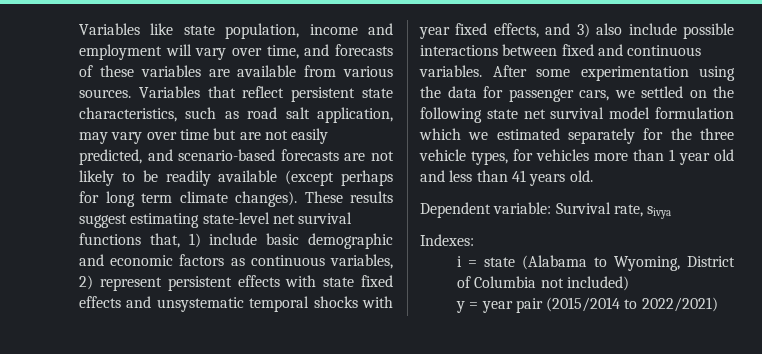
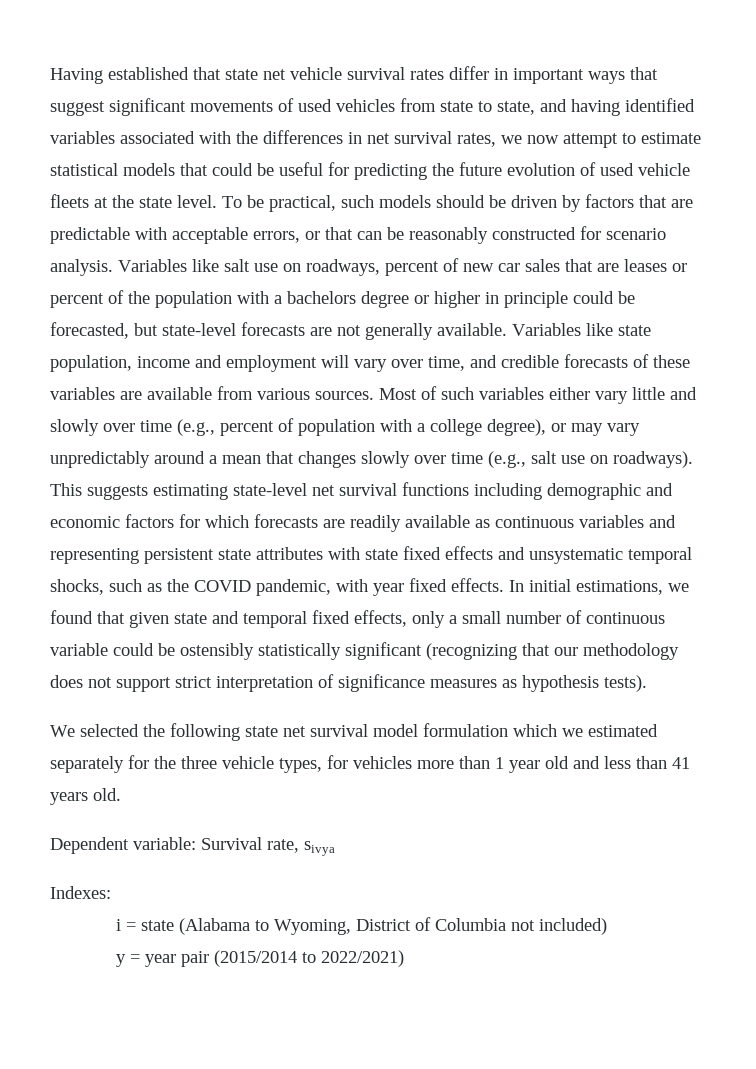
(79, 29) none -> [50,66,658,84] [50,98,695,116] [50,130,701,148] [50,162,690,180] [50,194,693,212] [50,226,666,244] [50,258,687,276] [50,290,635,308] [50,322,507,340] Having established that state net vehicle survival rates differ in important ways that suggest significant movements of used vehicles from state to state, and having identified variables associated with the differences in net survival rates, we now attempt to estimate statistical models that could be useful for predicting the future evolution of used vehicle fleets at the state level. To be practical, such models should be driven by factors that are predictable with acceptable errors, or that can be reasonably constructed for scenario analysis. Variables like salt use on roadways, percent of new car sales that are leases or percent of the population with a bachelors degree or higher in principle could be forecasted, but state-level forecasts are not generally available.
(330, 50) none -> [501,355,559,368] credible
[138,86,394,102] [79,107,393,123] [79,128,329,144] [79,149,394,165] [79,170,393,186] [79,191,393,207] [79,214,127,228] Variables that reflect persistent state characteristics, such as road salt application, may vary over time but are not easily predicted, and scenario-based forecasts are not likely to be readily available (except perhaps for long term climate changes). These results suggest -> [379,386,697,404] [50,418,640,436] [50,451,693,468] [50,483,148,500] Most of such variables either vary little and slowly over time (e.g., percent of population with a college degree), or may vary unpredictably around a mean that changes slowly over time (e.g., salt use on roadways). This suggests
[149,233,393,249] [79,254,394,269] [79,275,280,291] that, 1) include basic demographic and economic factors as continuous variables, 2) represent persistent effects -> [474,483,673,500] [50,514,676,532] [50,547,323,564] including demographic and economic factors for which forecasts are readily available as continuous variables and representing persistent state attributes
[313,296,393,308] [419,23,734,39] [420,44,702,56] [419,65,735,81] [420,86,707,102] shocks with year fixed effects, and 3) also include possible interactions between fixed and continuous variables. After some experimentation using the data for passenger cars, we settled on -> [50,578,689,596] [50,610,665,628] [50,642,679,660] [50,674,647,692] [50,724,139,737] shocks, such as the COVID pandemic, with year fixed effects. In initial estimations, we found that given state and temporal fixed effects, only a small number of continuous variable could be ostensibly statistically significant (recognizing that our methodology does not support strict interpretation of significance measures as hypothesis tests). // We selected

